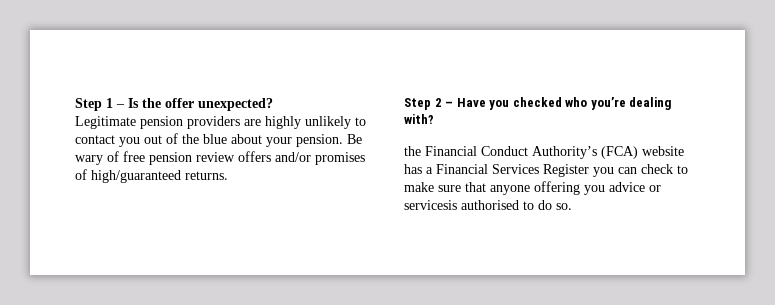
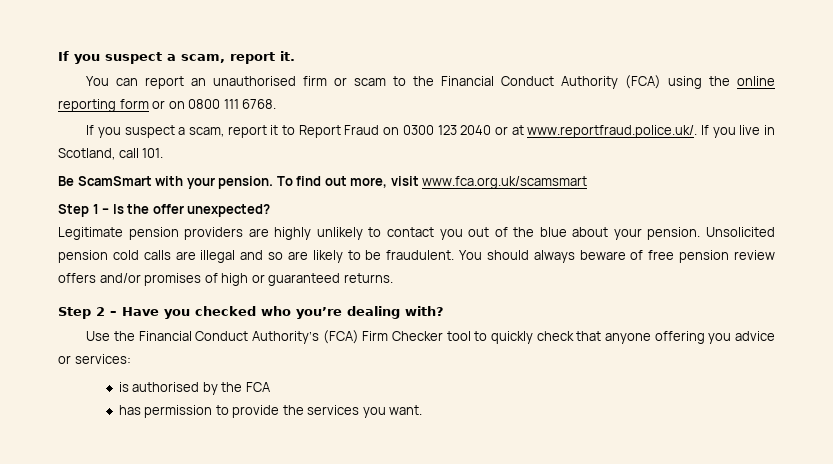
(75, 104) none -> [58,51,295,64] [86,75,776,89] [58,99,277,112] [86,125,776,138] [58,148,164,160] [58,176,588,189] If you suspect a scam, report it. // You can report an unauthorised firm or scam to the Financial Conduct Authority (FCA) using the online reporting form or on 0800 111 6768. // If you suspect a scam, report it to Report Fraud on 0300 123 2040 or at www.reportfraud.police.uk/. If you live in Scotland, call 101. // Be ScamSmart with your pension. To find out more, visit www.fca.org.uk/scamsmart //
[347,134,362,144] [75,155,103,165] Be wary -> [706,227,775,237] [58,250,626,263] Unsolicited pension cold calls are illegal and so are likely to be fraudulent. You should always beware
[91,170,181,183] high/guaranteed -> [221,273,341,286] high or guaranteed
(434, 119) none -> [86,331,111,341] Use
[642,146,684,156] [404,164,688,177] [404,182,461,192] website has a Financial Services Register you can check to make sure -> [362,331,574,344] Firm Checker tool to quickly check
[404,200,572,210] servicesis authorised to do so. -> [74,354,131,364] [118,382,270,395] [118,405,423,418] services: // is authorised by the FCA // has permission to provide the services you want.

